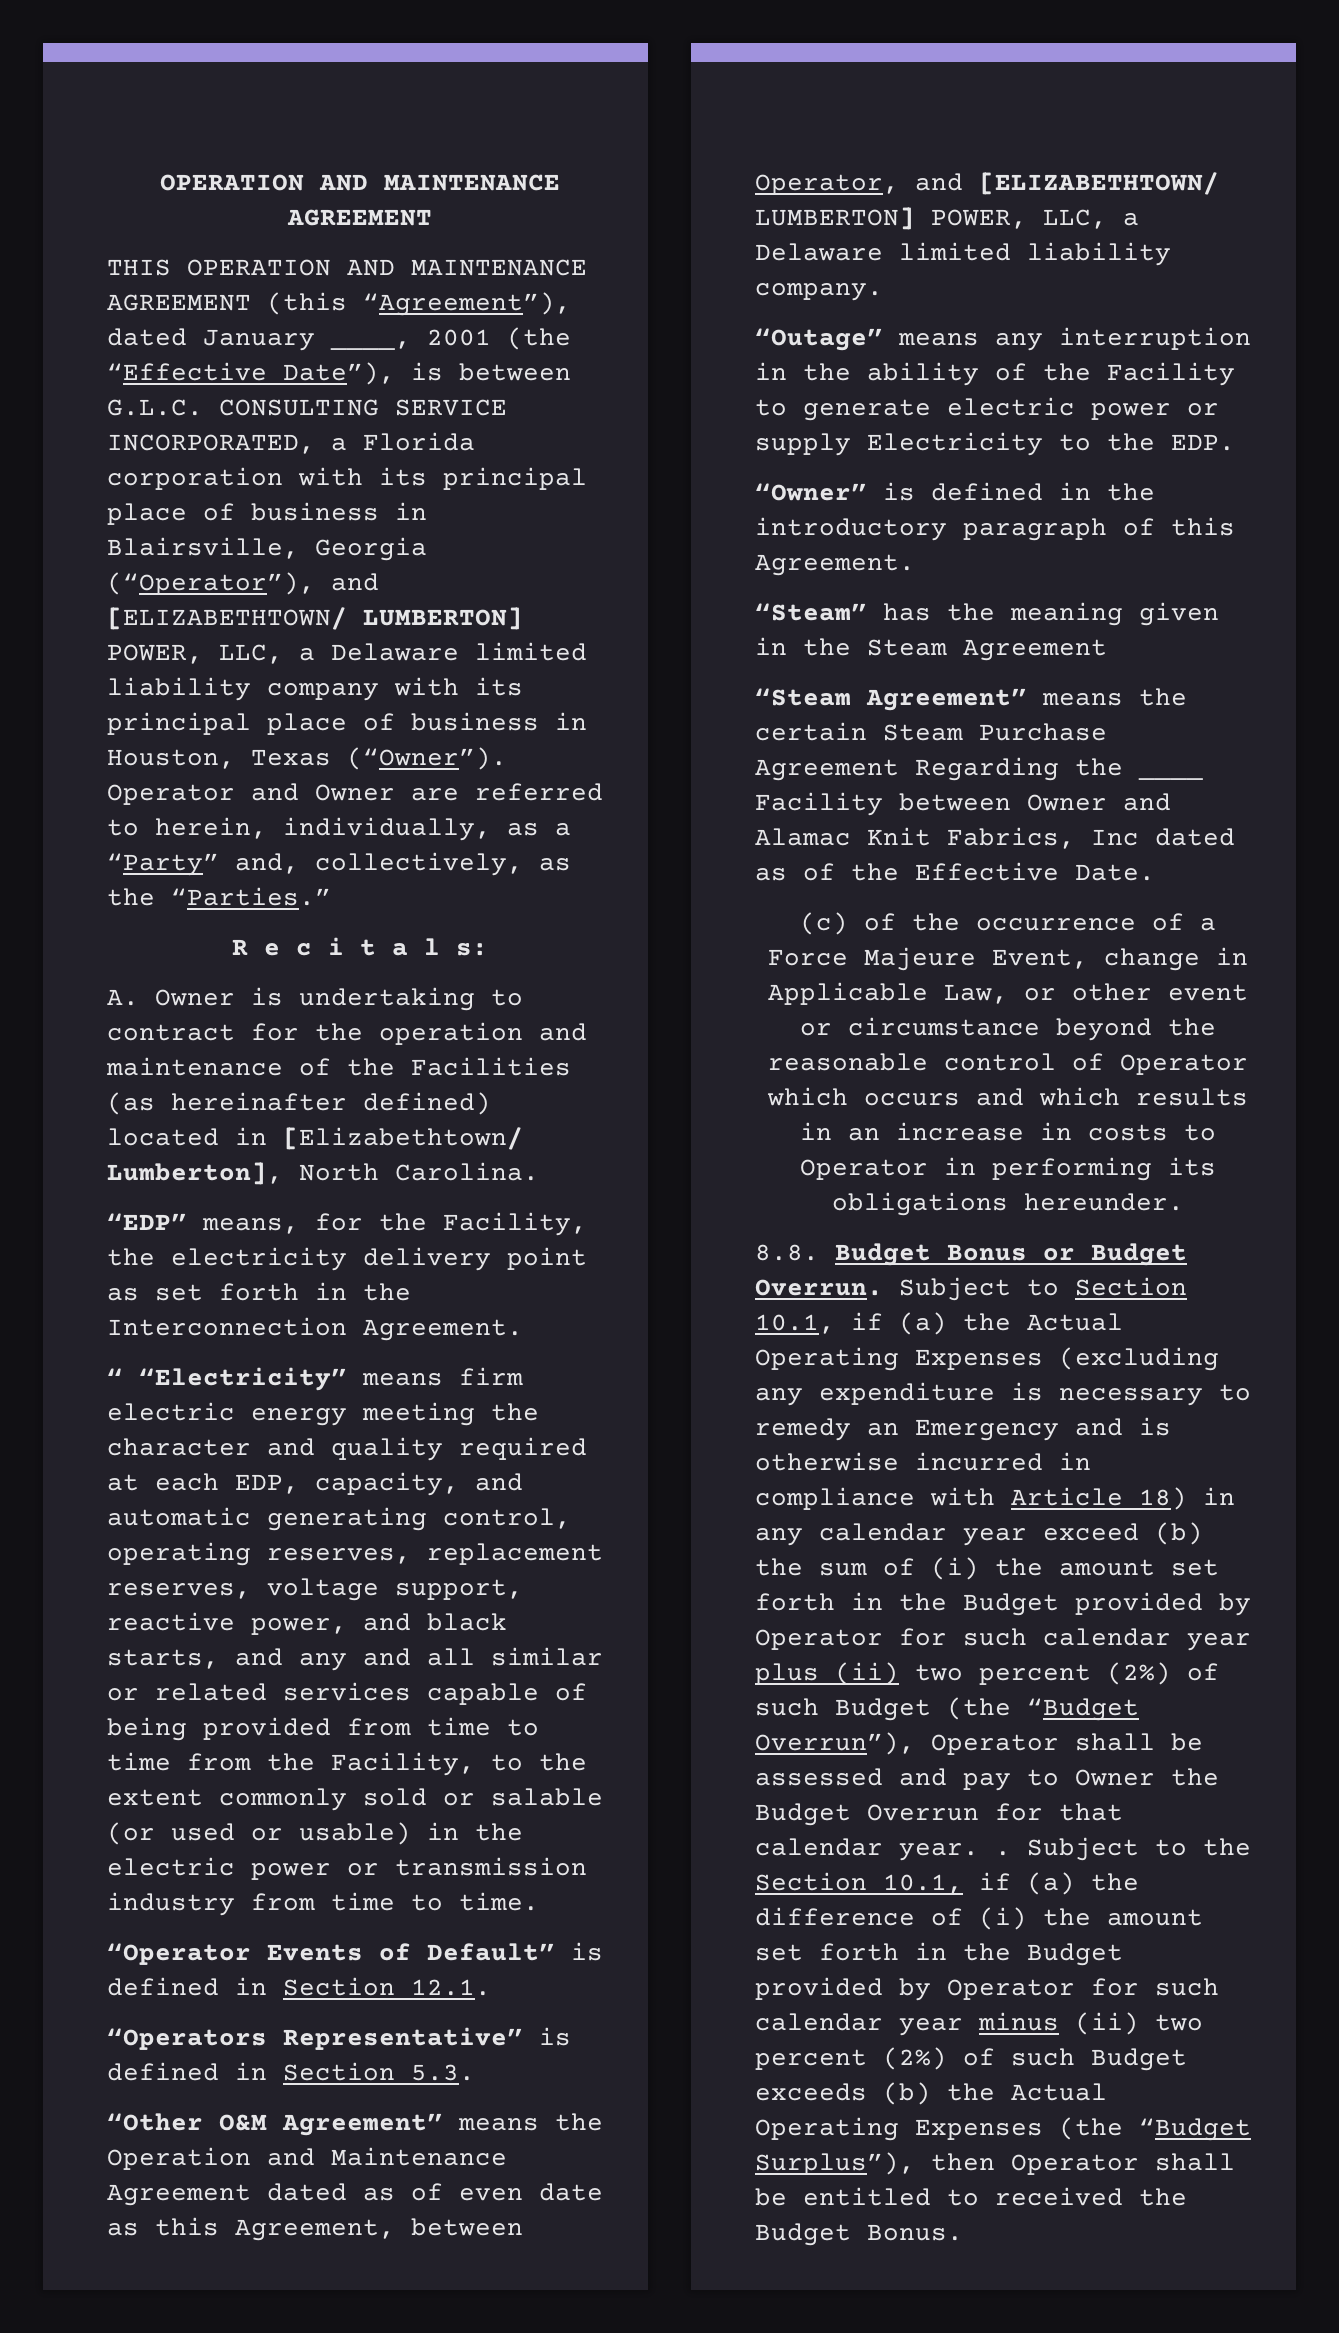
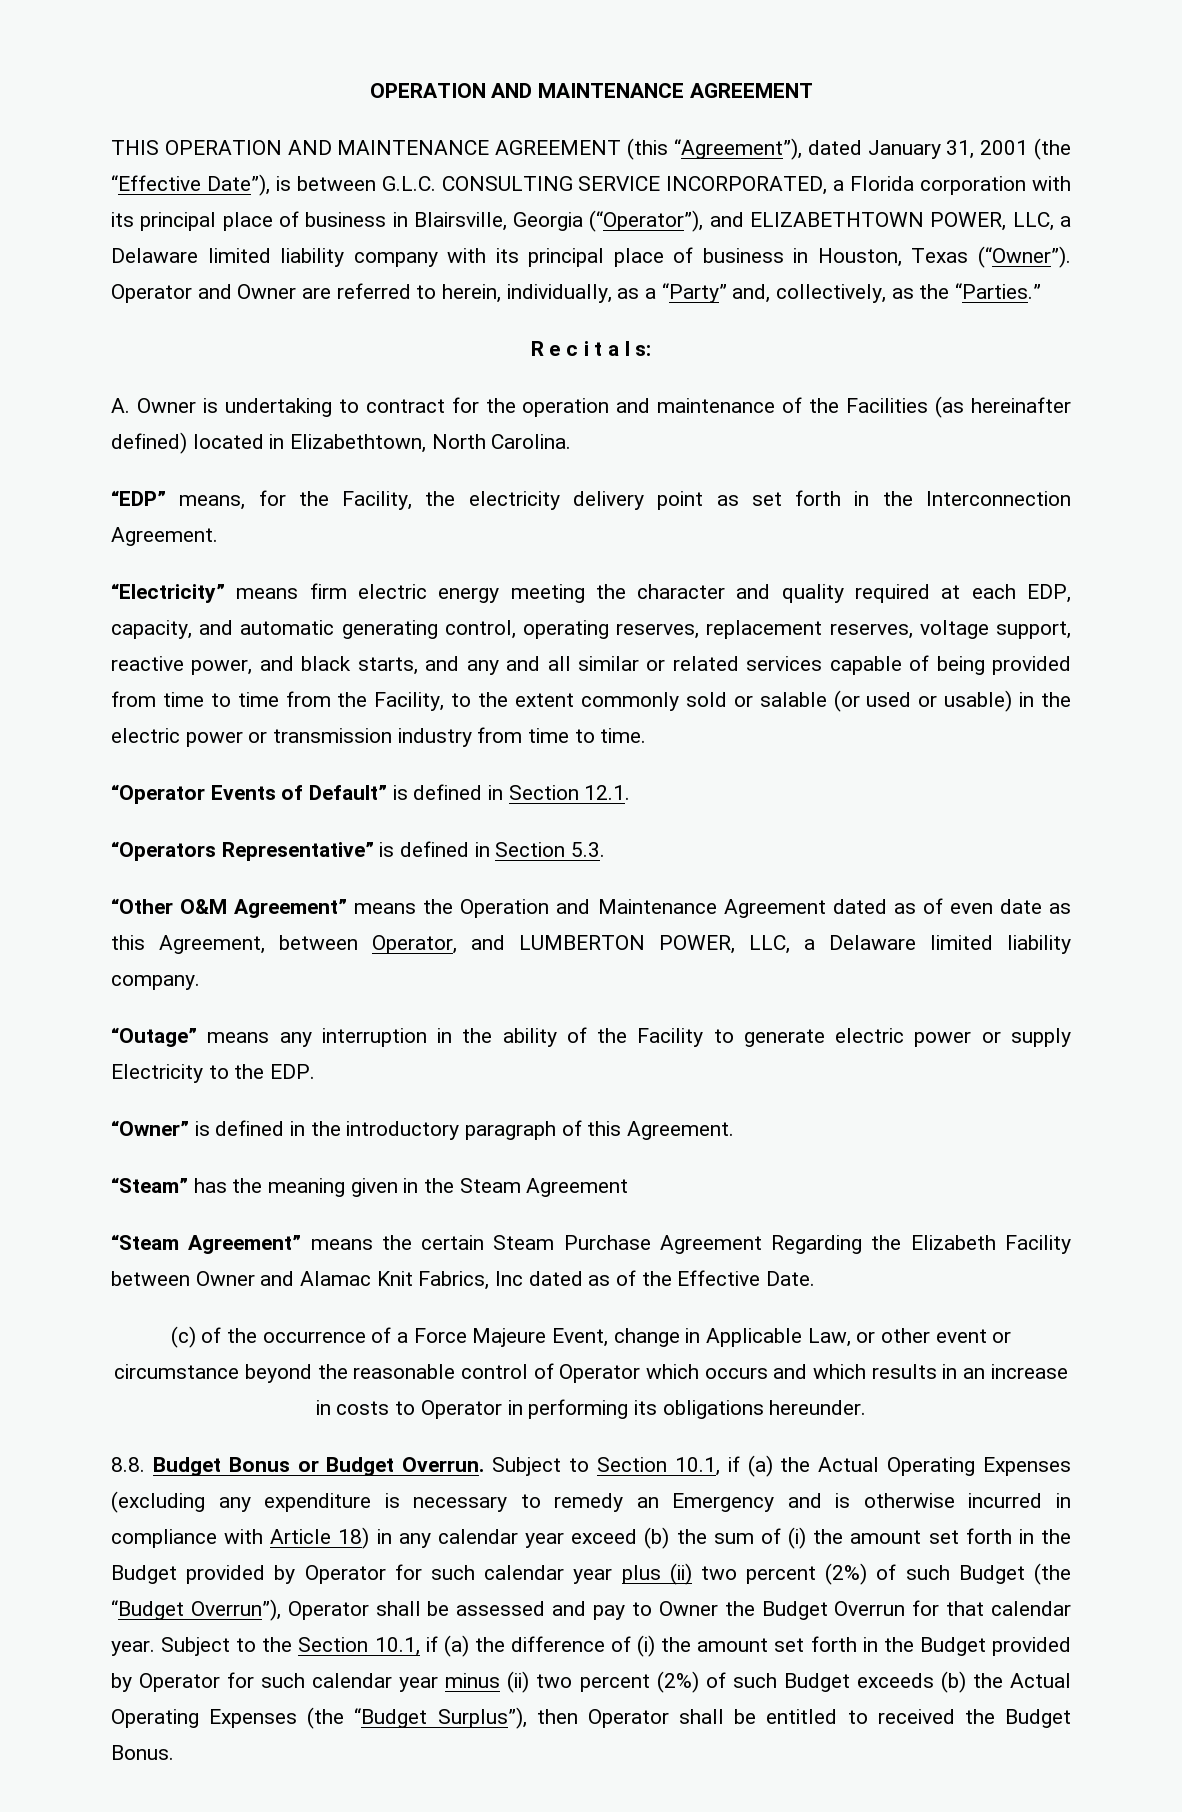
[330,341,411,350] ____, -> [946,140,975,159] 31,
[107,607,523,630] [ELIZABETHTOWN/ LUMBERTON] -> [750,212,925,227] ELIZABETHTOWN
[283,1127,523,1150] [107,1162,283,1185] [Elizabethtown/ Lumberton], -> [290,434,427,453] Elizabethtown,
[107,1368,123,1385] “ -> (218, 536) none
[979,172,1219,195] [755,207,915,230] [ELIZABETHTOWN/ LUMBERTON] -> [519,935,645,950] LUMBERTON
[1138,775,1203,780] ____ -> [910,1235,996,1250] Elizabeth
[995,1851,1011,1856] . -> (155, 1648) none

